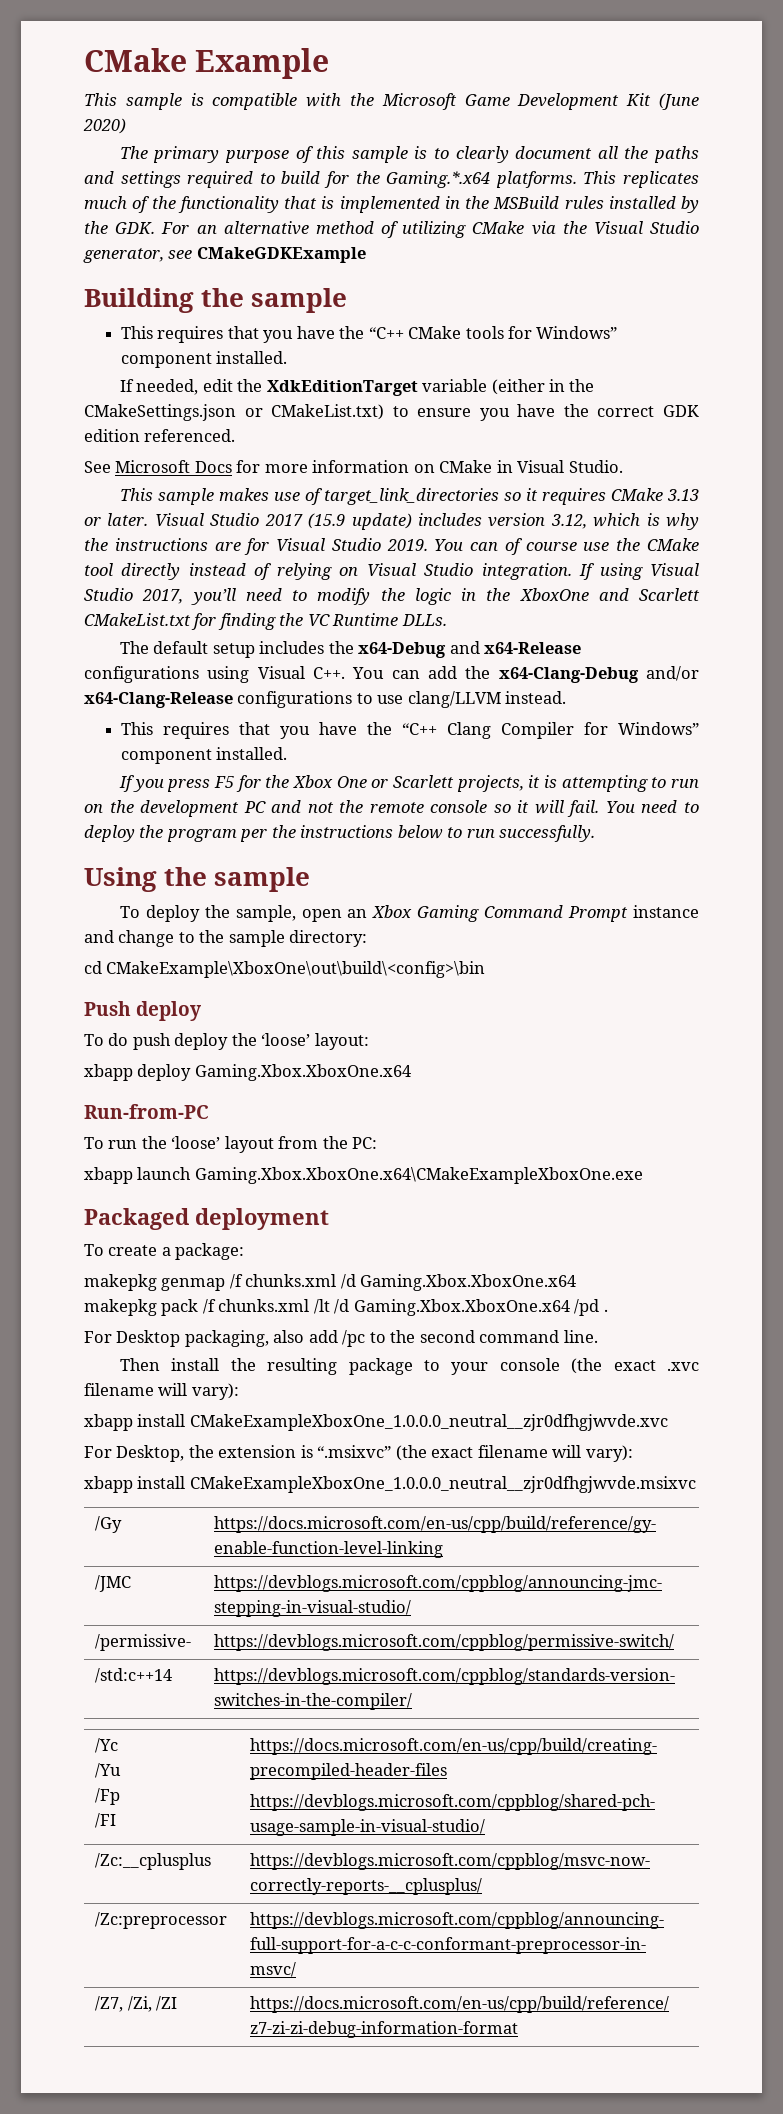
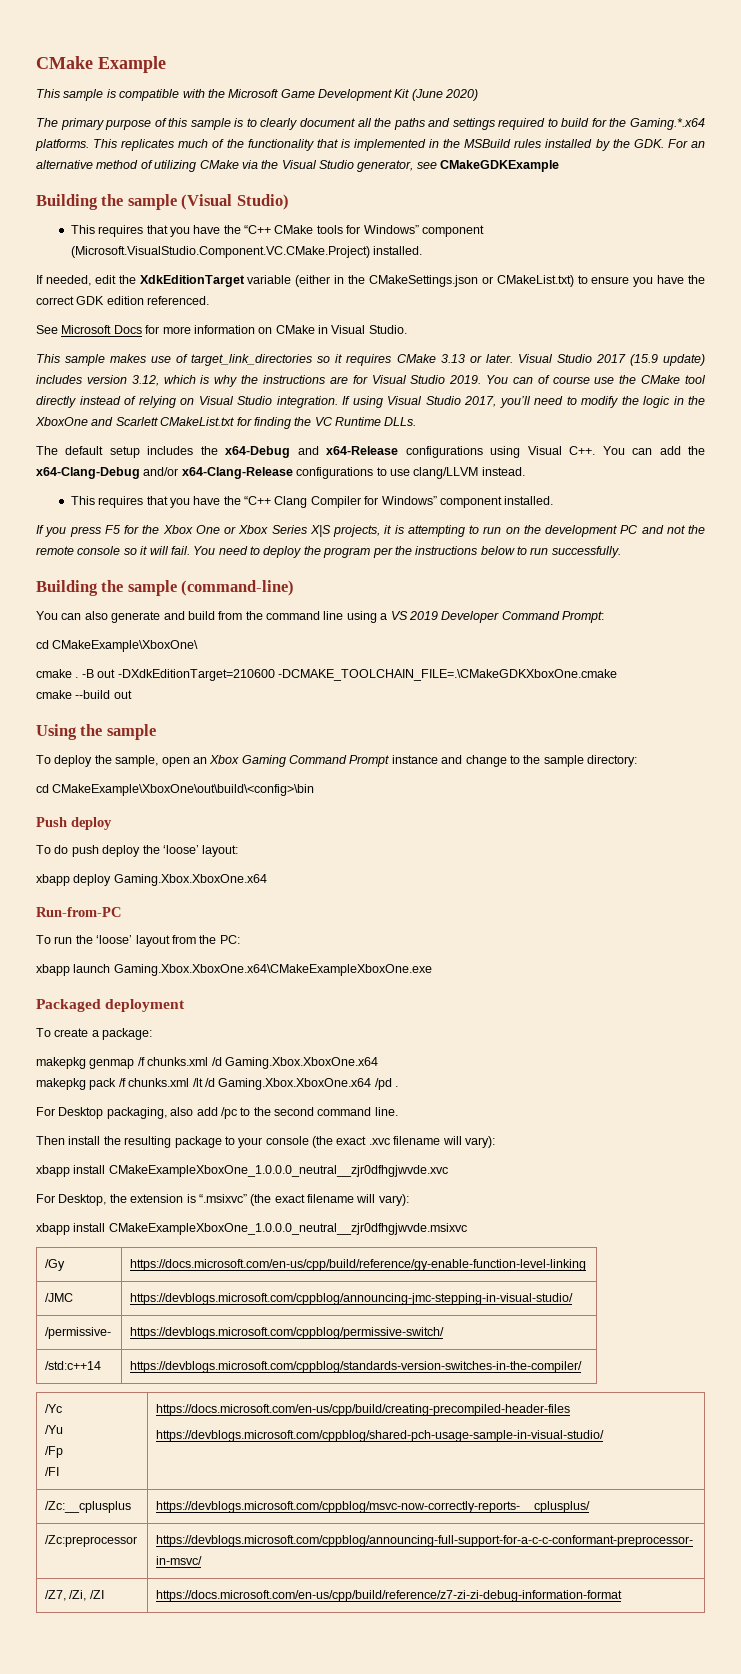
(348, 300) none -> [181,194,289,210] (Visual Studio)
(212, 360) none -> [70,246,370,258] (Microsoft.VisualStudio.Component.VC.CMake.Project)
[392,775,454,788] Scarlett -> [238,525,331,537] Xbox Series X|S
(596, 833) none -> [36,580,295,596] [36,611,604,623] [36,640,199,652] [36,669,617,681] [36,690,132,699] // Building the sample (command-line) // You can also generate and build from the command line using a VS 2019 Developer Command Prompt: // cd CMakeExample\XboxOne\ // cmake . -B out -DXdkEditionTarget=210600 -DCMAKE_TOOLCHAIN_FILE=.\CMakeGDKXboxOne.cmake // cmake --build out

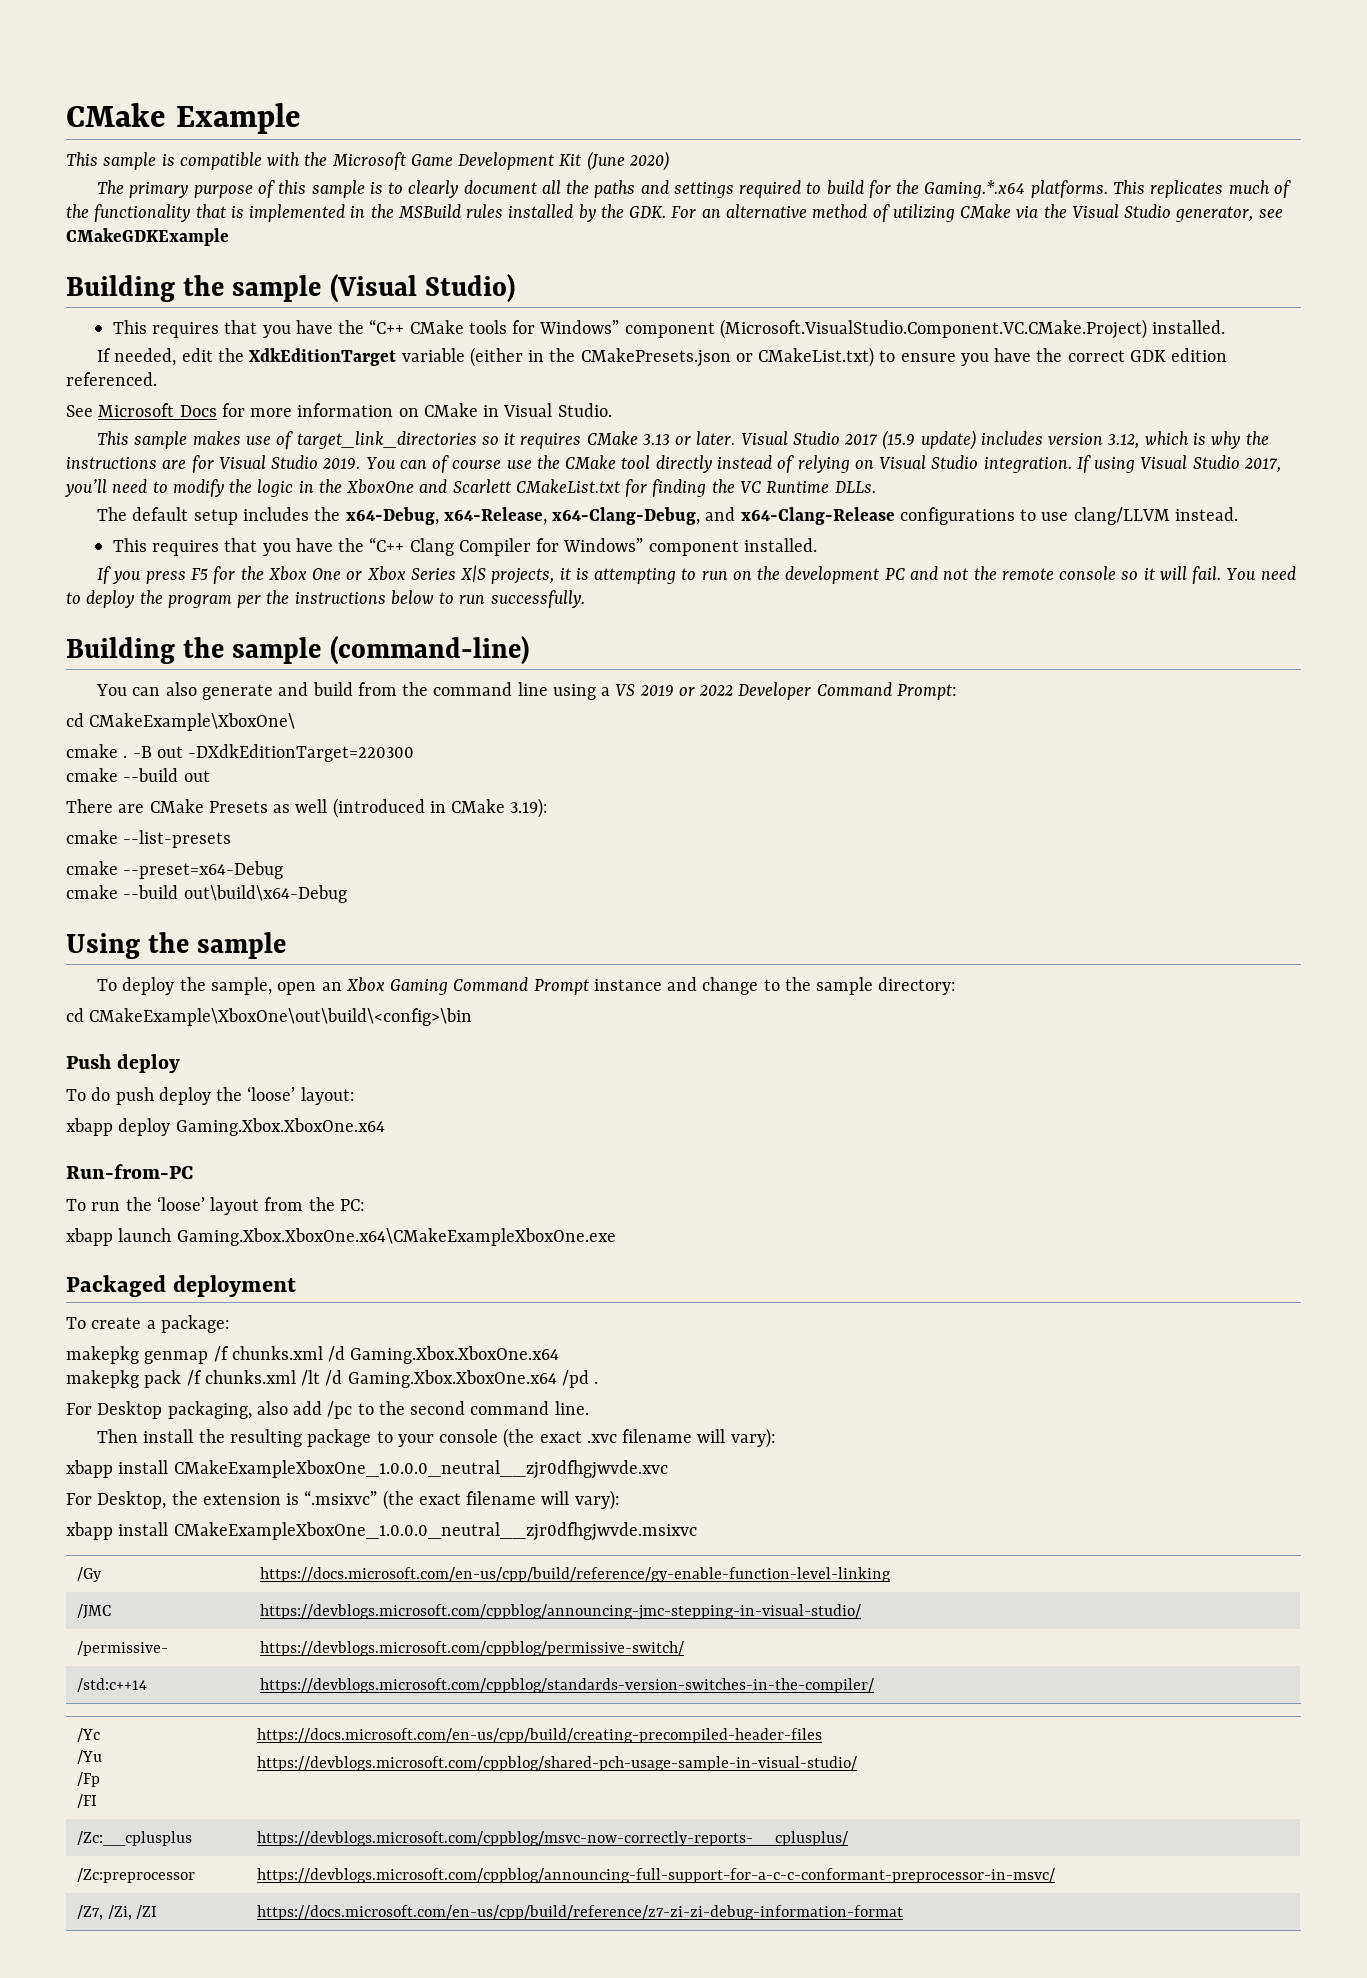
[368,275,478,287] CMakeSettings.json -> [580,348,731,367] CMakePresets.json
[225,446,705,458] [36,467,179,479] x64-Debug and x64-Release configurations using Visual C++. You can add the x64-Clang-Debug and/or -> [345,507,736,525] x64-Debug, x64-Release, x64-Clang-Debug, and
(438, 615) none -> [678,685,734,696] or 2022
[117,669,617,681] -DXdkEditionTarget=210600 -DCMAKE_TOOLCHAIN_FILE=.\CMakeGDKXboxOne.cmake -> [188,744,415,762] -DXdkEditionTarget=220300
(132, 694) none -> [66,798,549,818] [66,830,232,848] [66,861,284,879] [66,885,347,903] // There are CMake Presets as well (introduced in CMake 3.19): // cmake --list-presets // cmake --preset=x64-Debug // cmake --build out\build\x64-Debug

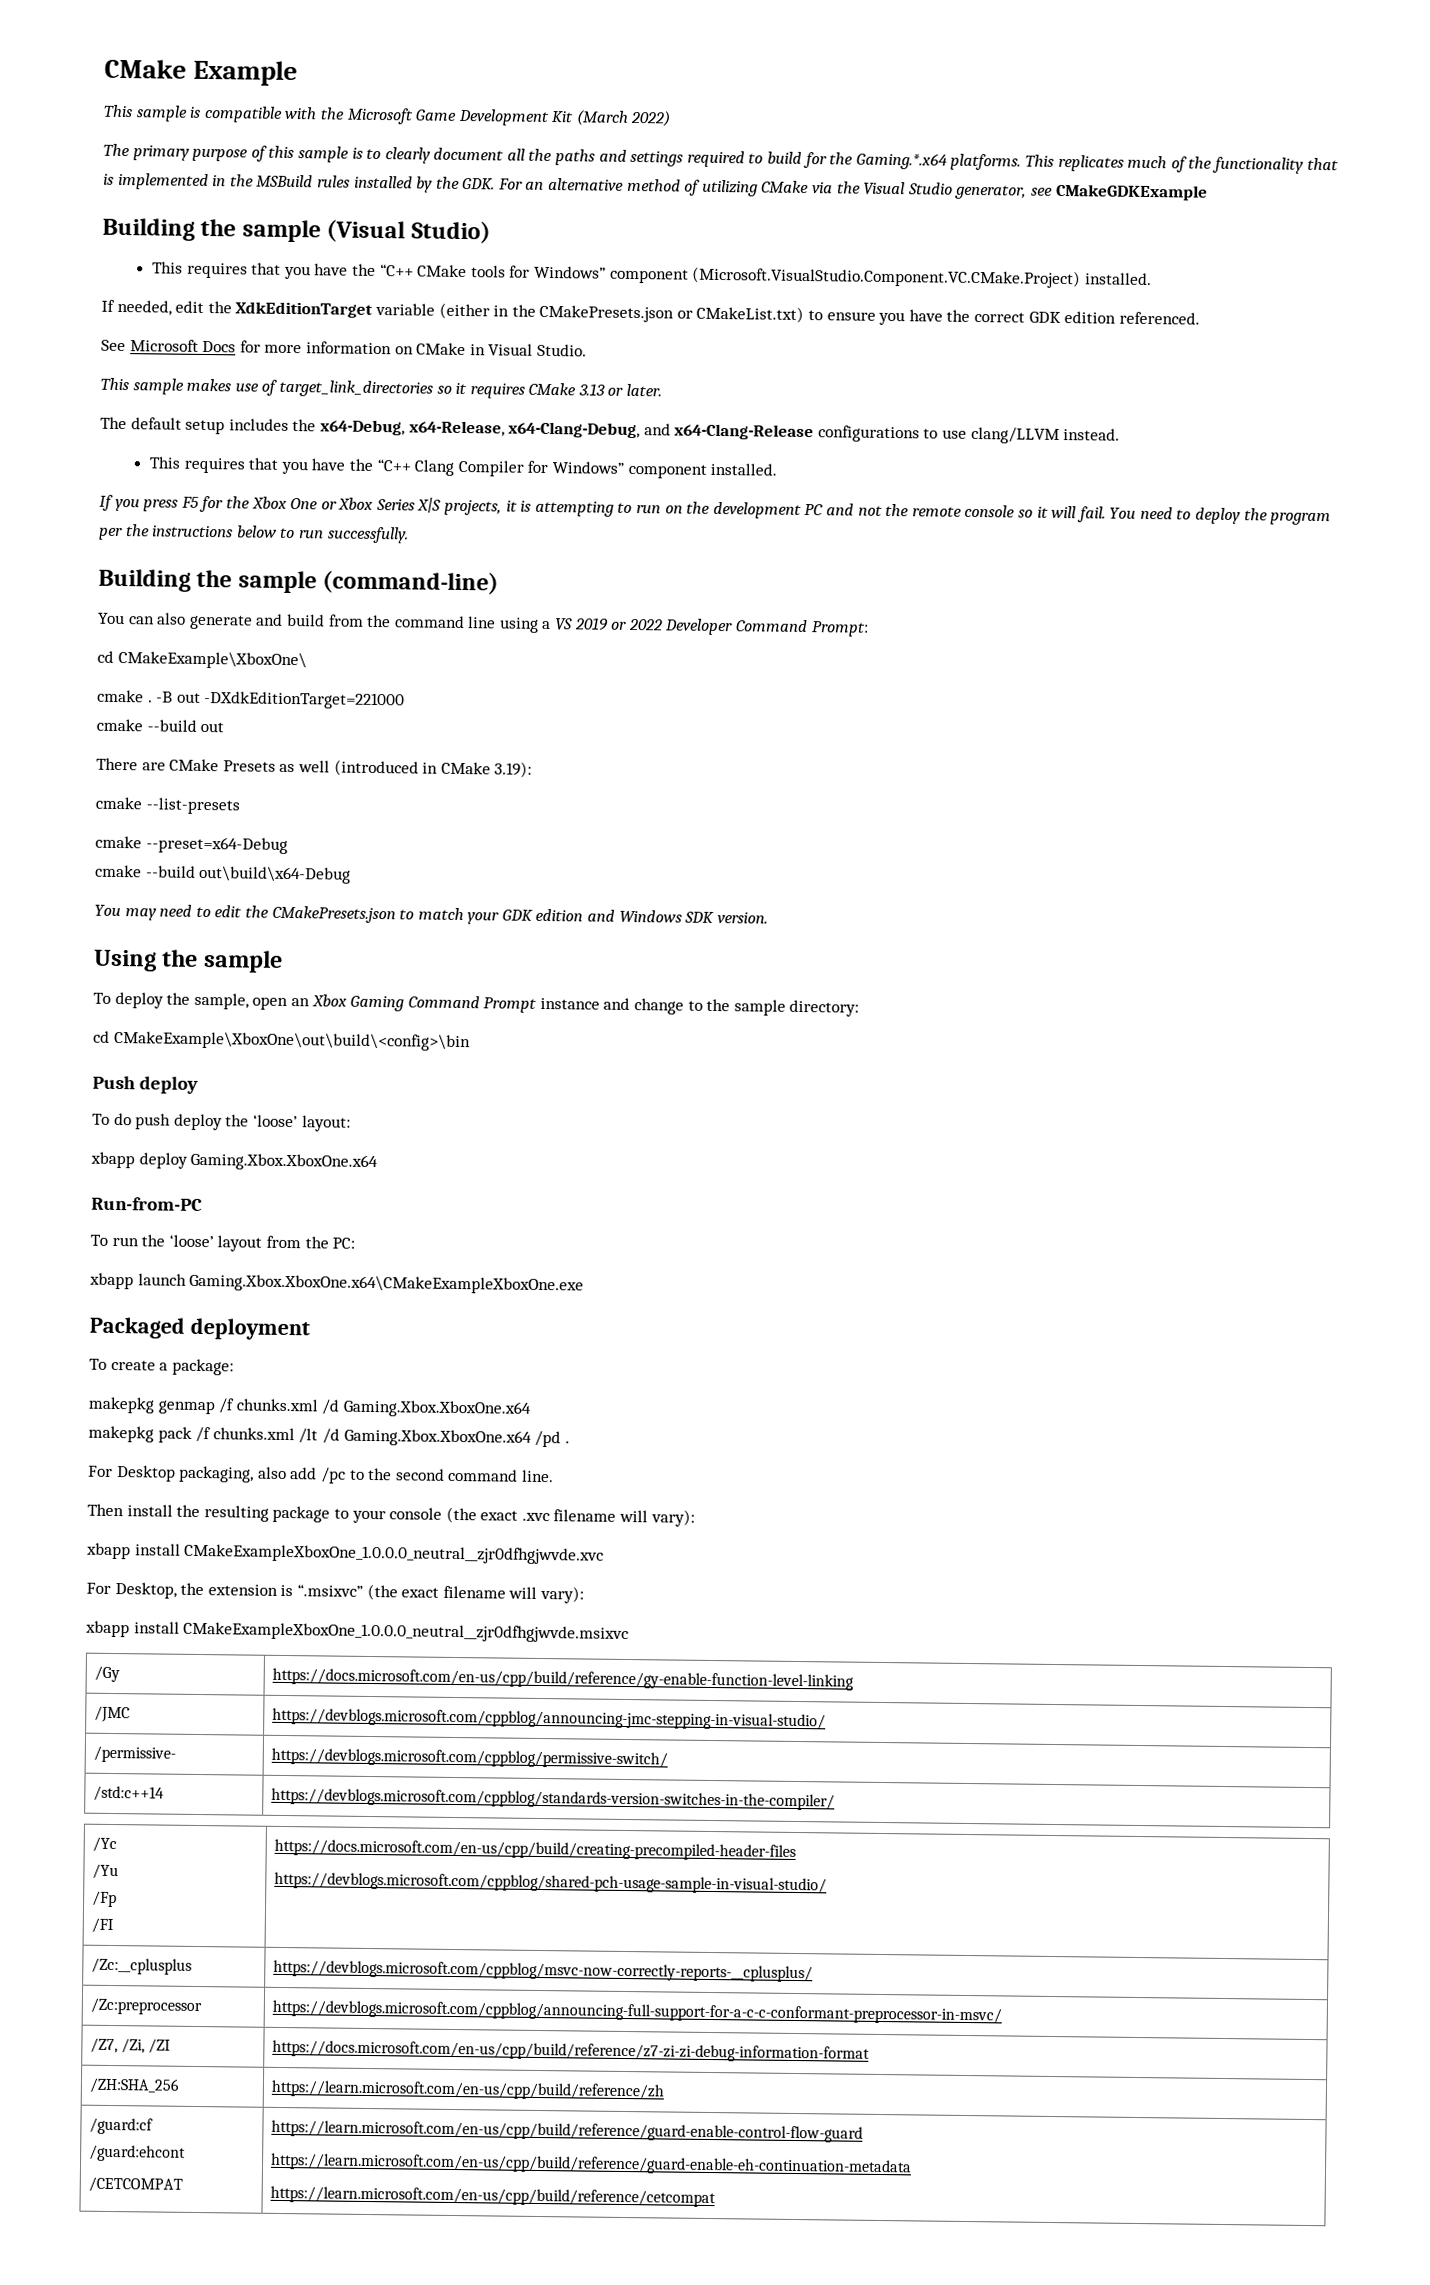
[586,151,669,171] (June 2020) -> [575,109,672,127] (March 2022)
[740,430,1269,450] [66,455,1281,473] [64,479,876,497] Visual Studio 2017 (15.9 update) includes version 3.12, which is why the instructions are for Visual Studio 2019. You can of course use the CMake tool directly instead of relying on Visual Studio integration. If using Visual Studio 2017, you’ll need to modify the logic in the XboxOne and Scarlett CMakeList.txt for finding the VC Runtime DLLs. -> (663, 390) none
[188,744,415,762] -DXdkEditionTarget=220300 -> [204,690,406,710] -DXdkEditionTarget=221000
(347, 894) none -> [94,904,768,925] // You may need to edit the CMakePresets.json to match your GDK edition and Windows SDK version.
(903, 1912) none -> [88,2077,180,2094] [270,2079,664,2101] [88,2117,153,2135] [88,2144,186,2162] [87,2176,183,2193] [270,2119,863,2143] [269,2152,912,2177] [269,2185,716,2208] // /ZH:SHA_256 | https://learn.microsoft.com/en-us/cpp/build/reference/zh // /guard:cf // /guard:ehcont // /CETCOMPAT | https://learn.microsoft.com/en-us/cpp/build/reference/guard-enable-control-flow-guard // https://learn.microsoft.com/en-us/cpp/build/reference/guard-enable-eh-continuation-metadata // https://learn.microsoft.com/en-us/cpp/build/reference/cetcompat

